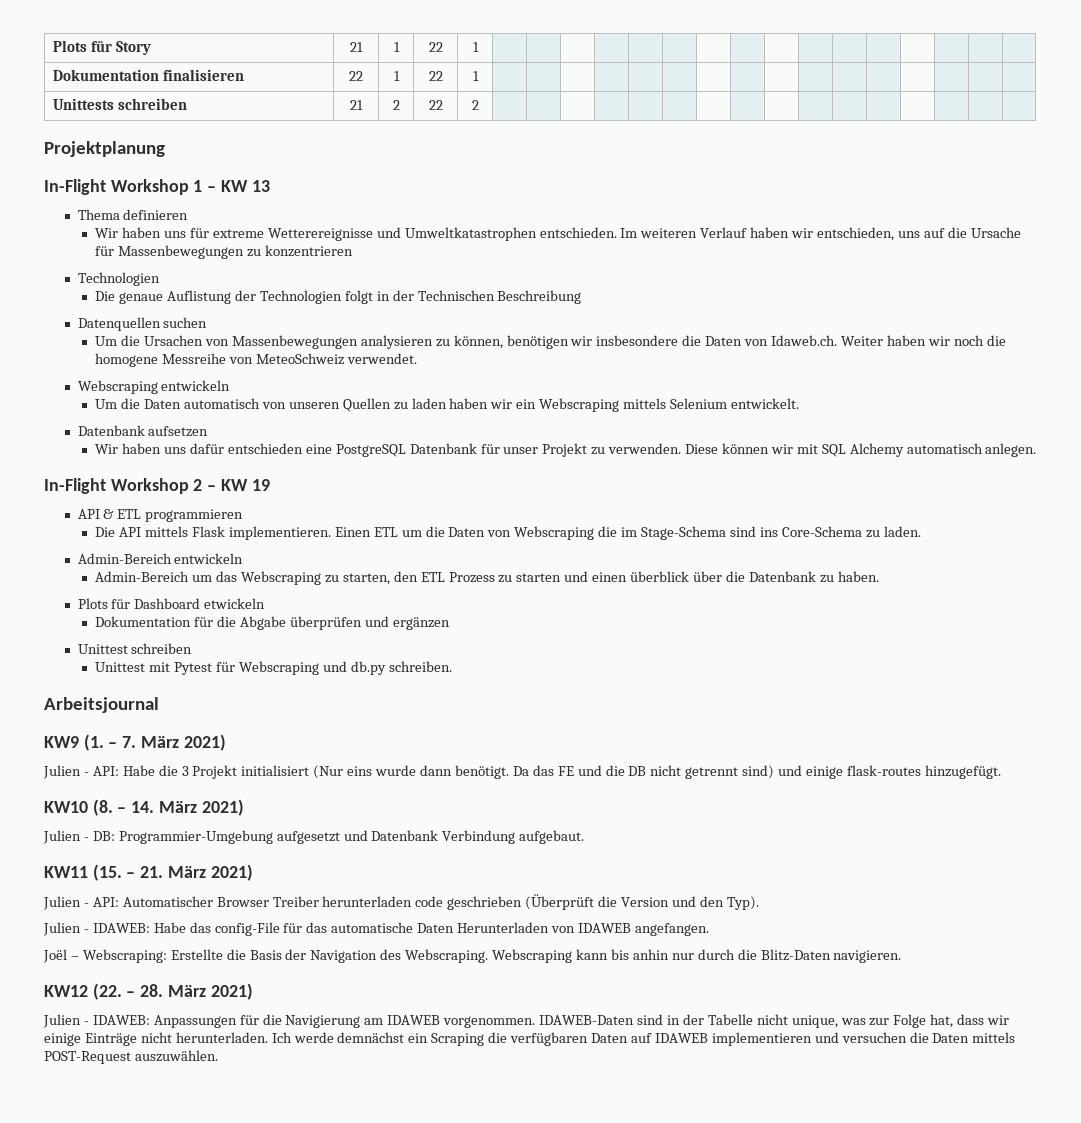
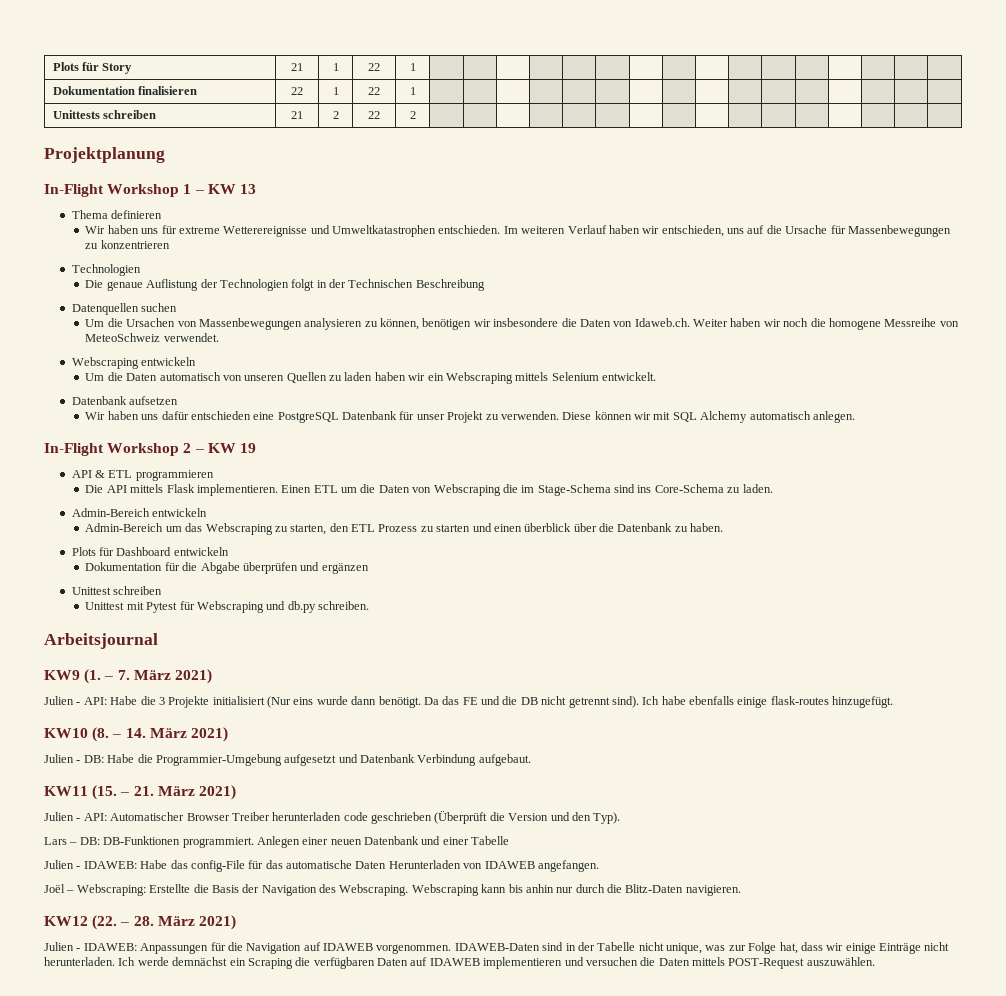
[204,598,266,609] etwickeln -> [173,547,229,556] entwickeln
[192,765,238,779] Projekt -> [168,696,210,708] Projekte
[742,765,803,779] sind) und -> [611,696,734,708] sind). Ich habe ebenfalls
(115, 836) none -> [107,754,153,763] Habe die
(759, 903) none -> [44,836,510,848] // Lars – DB: DB-Funktionen programmiert. Anlegen einer neuen Datenbank und einer Tabelle
[285,1015,384,1028] Navigierung am -> [246,942,321,954] Navigation auf

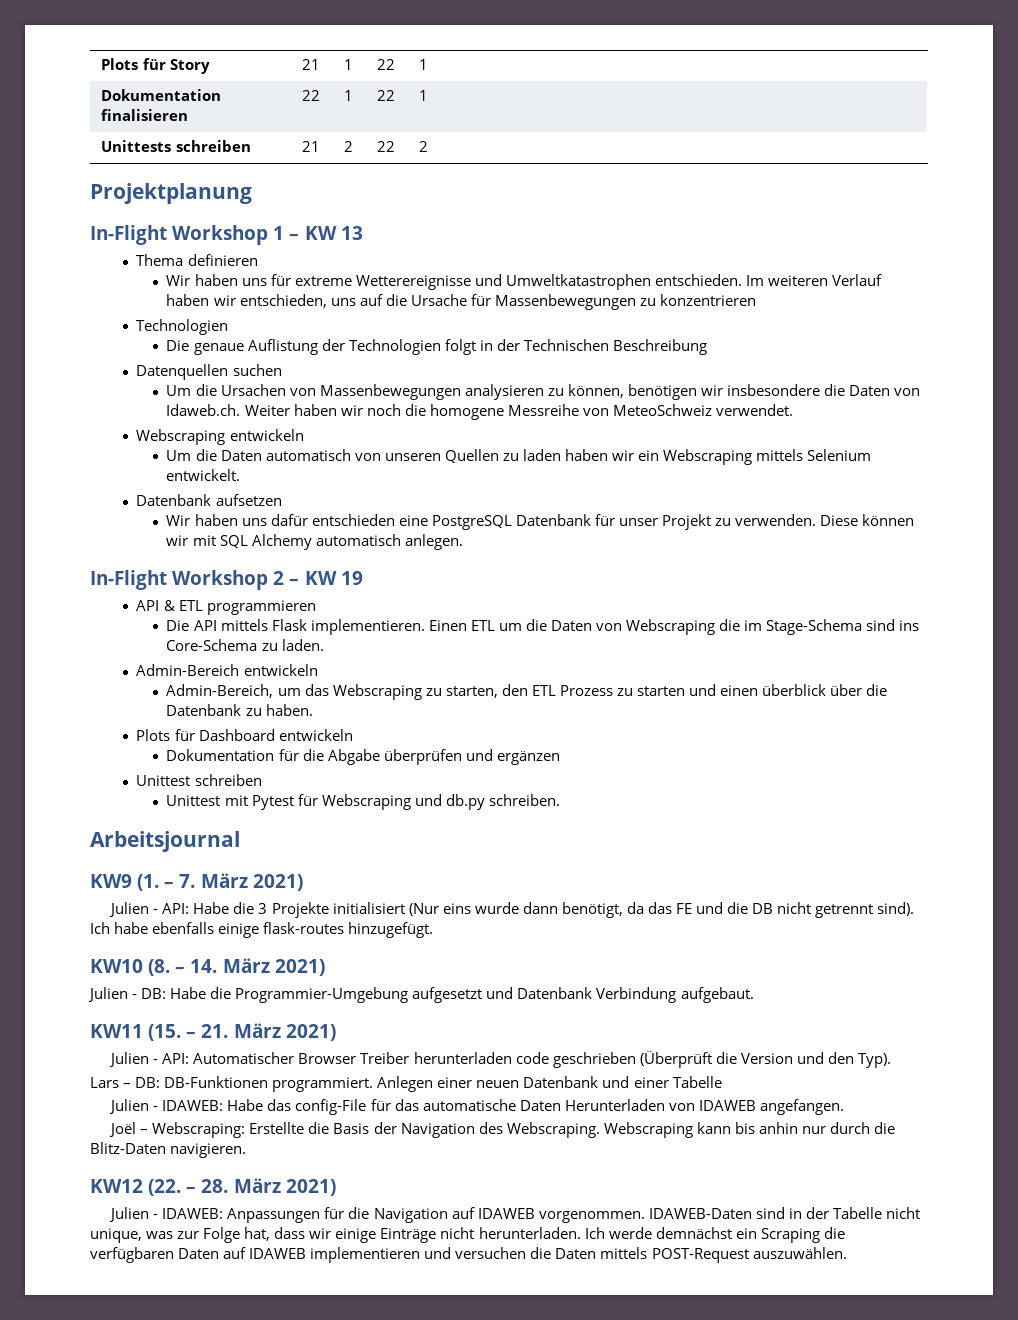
[85,523,164,532] Admin-Bereich -> [166,684,274,698] Admin-Bereich,
[378,696,439,708] benötigt. Da -> [561,902,644,918] benötigt, da

